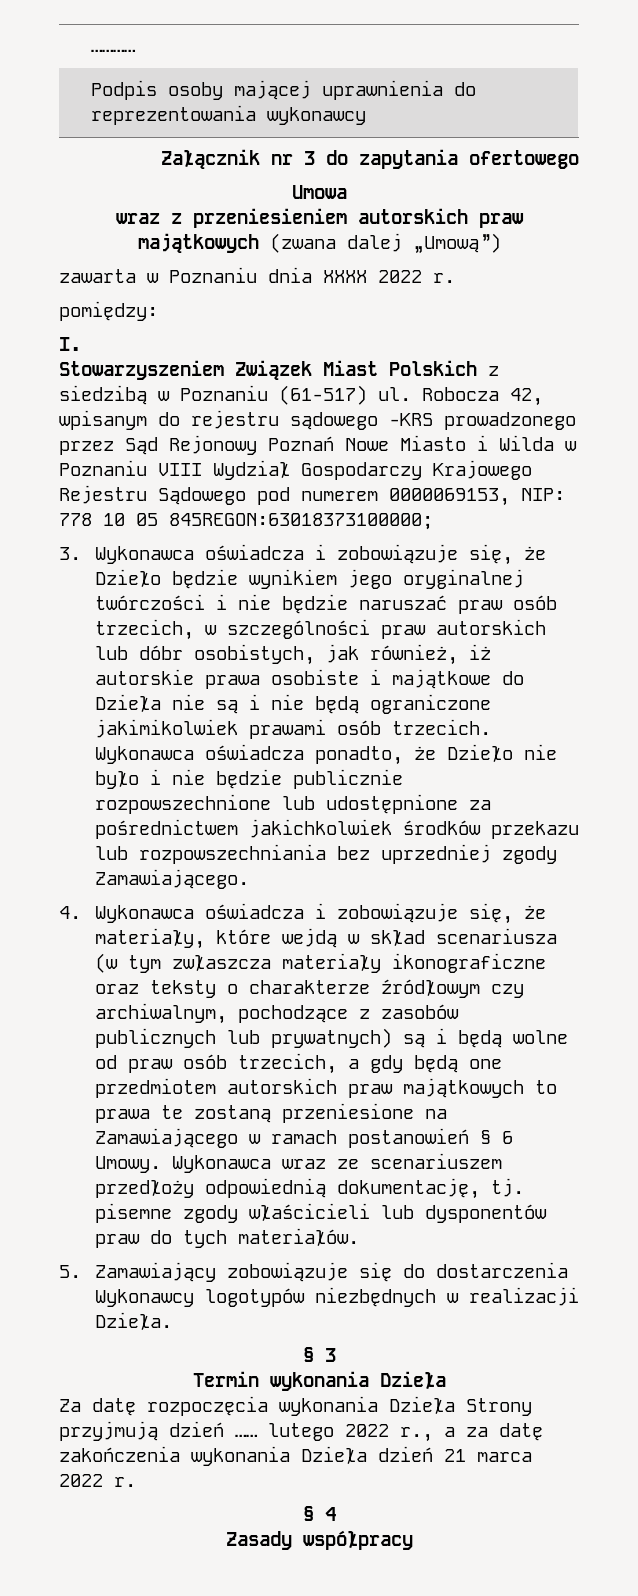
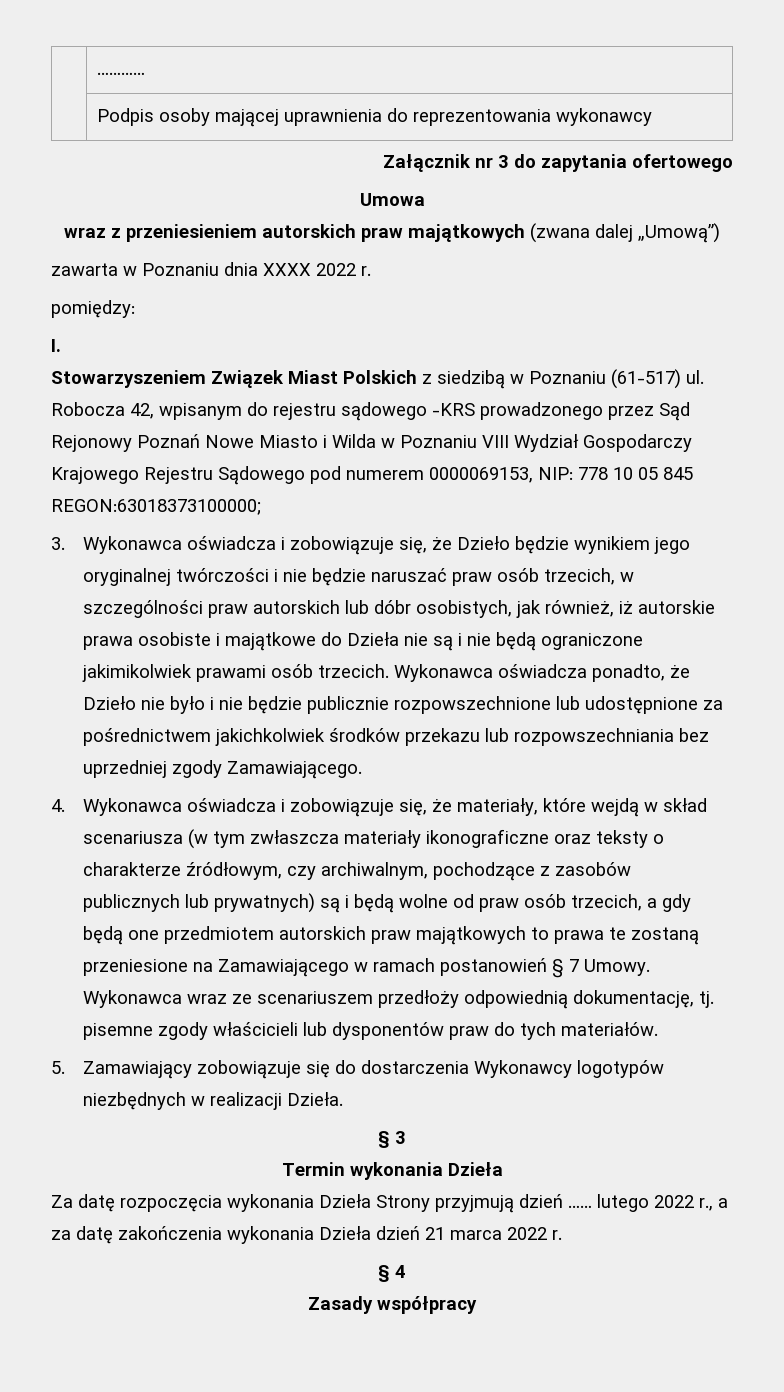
[169,513,433,530] 845REGON:63018373100000; -> [663,467,693,480] [51,499,261,515] 845 REGON:63018373100000;
[380,979,480,998] źródłowym -> [186,862,283,880] źródłowym,
[501,1131,513,1144] 6 -> [569,959,580,972] 7

